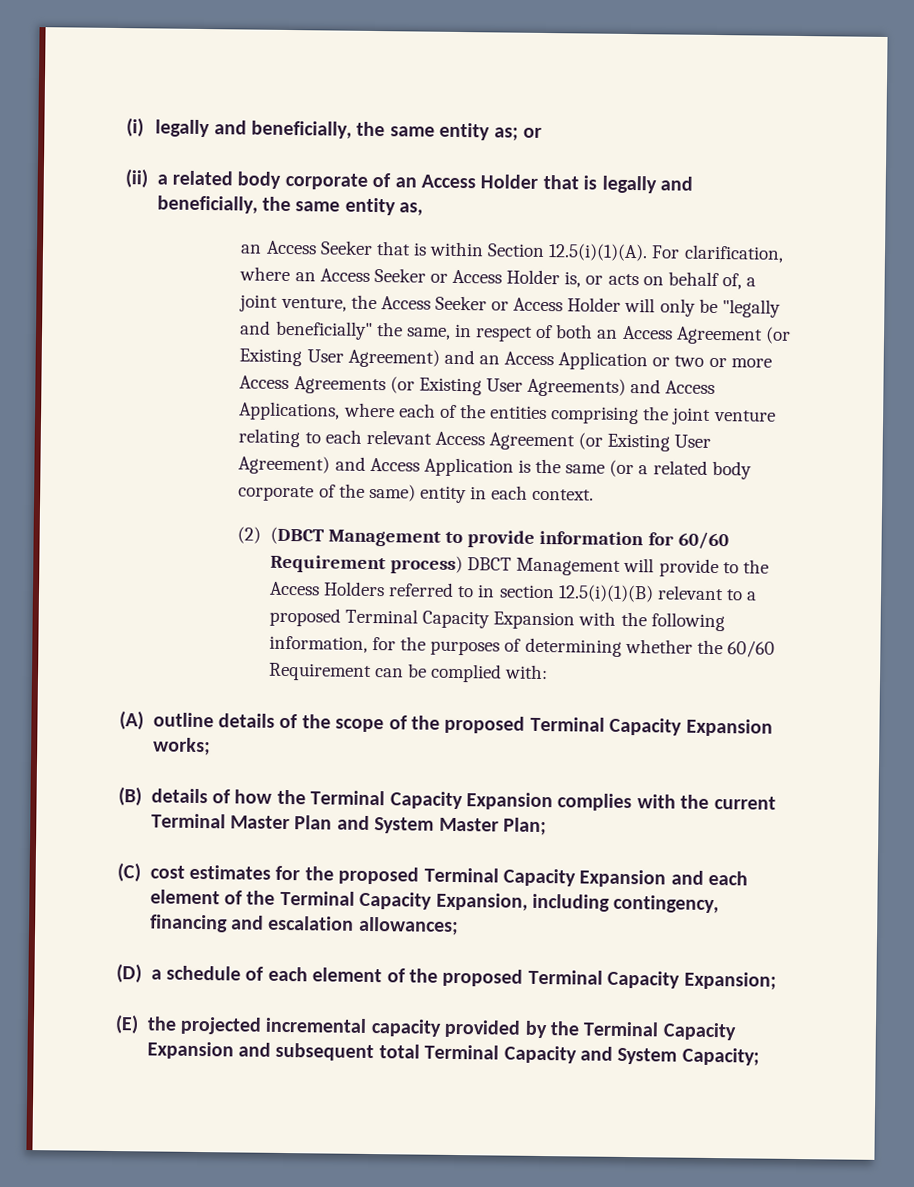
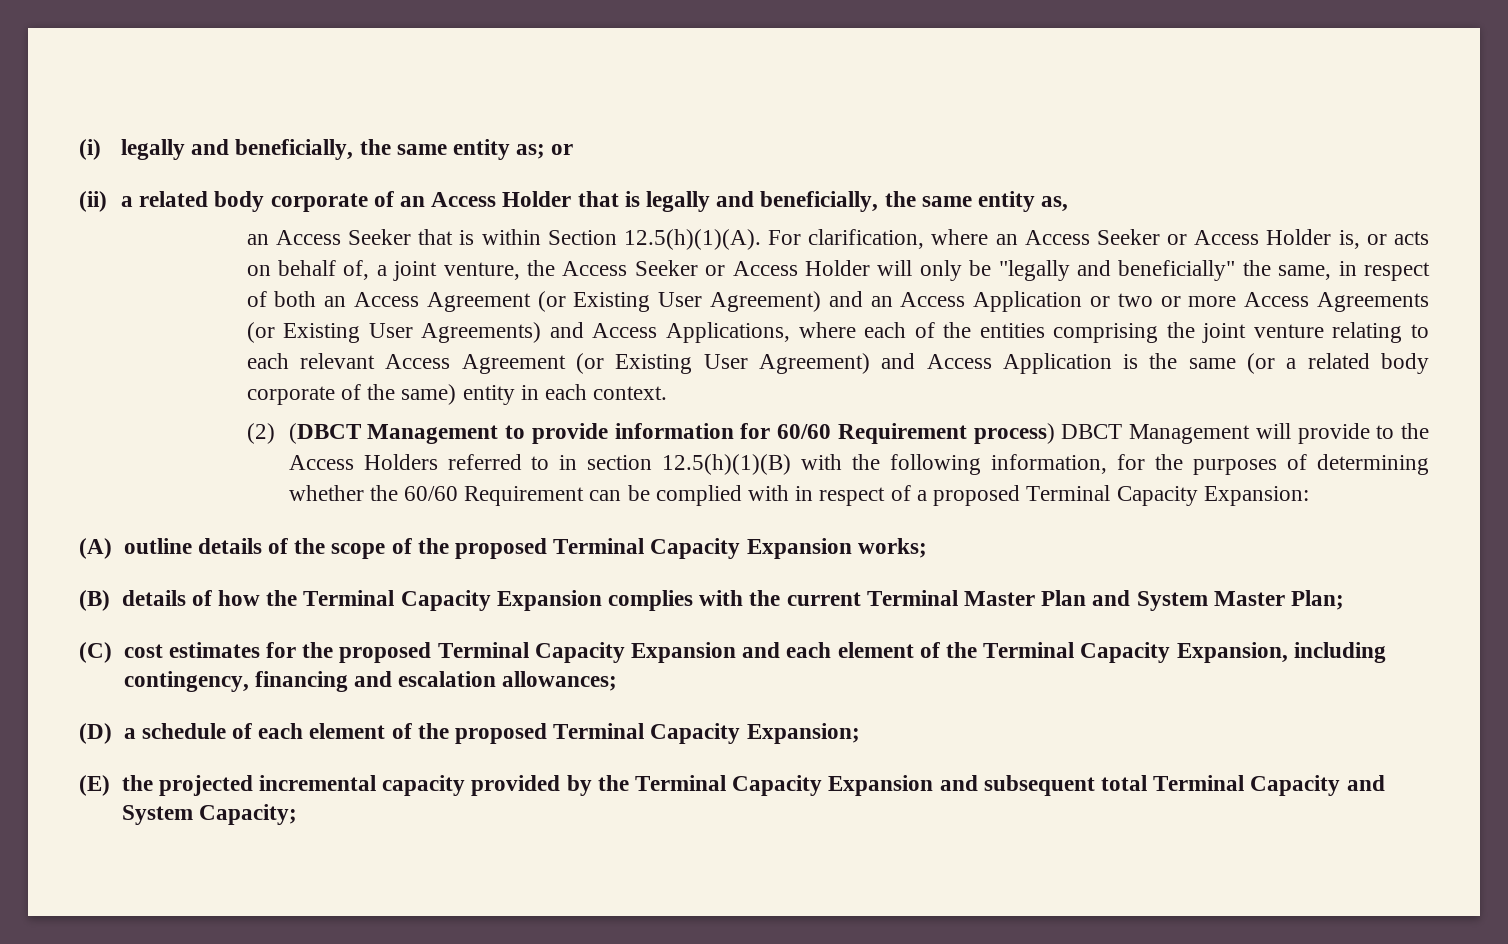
[548,243,649,262] 12.5(i)(1)(A). -> [623,229,761,250] 12.5(h)(1)(A).
[557,584,758,603] [268,607,576,630] 12.5(i)(1)(B) relevant to a proposed Terminal Capacity Expansion -> [662,454,792,475] 12.5(h)(1)(B)
[505,664,549,680] with: -> [748,485,1309,506] with in respect of a proposed Terminal Capacity Expansion:

